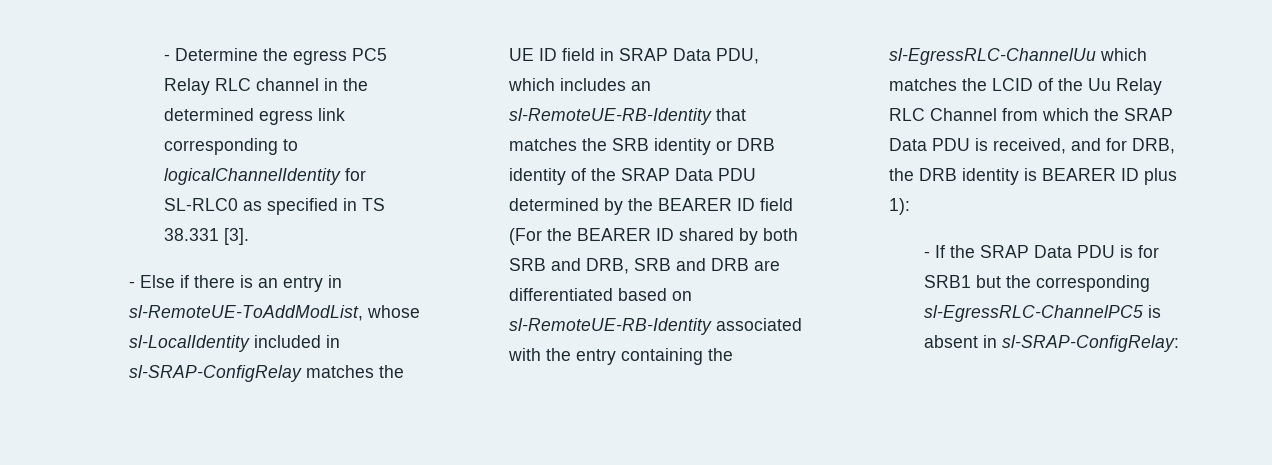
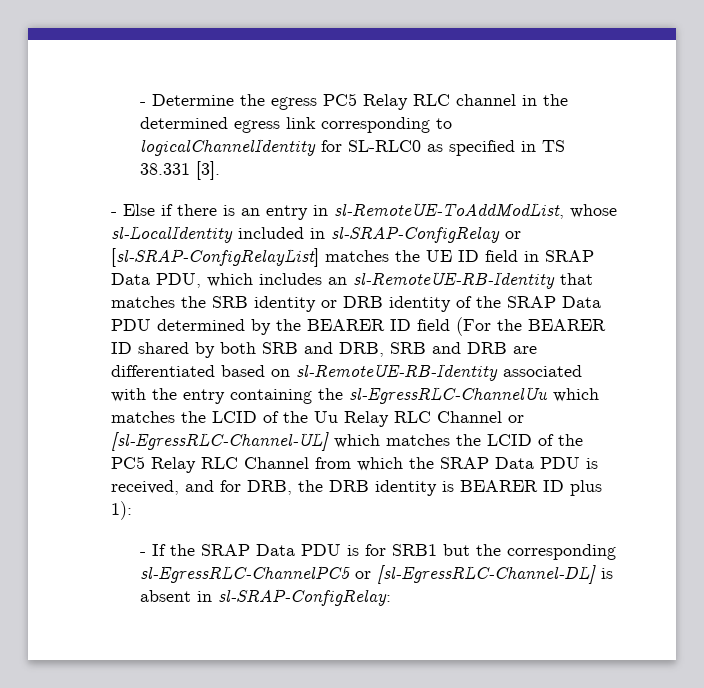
(302, 373) none -> [504,231,521,239] [110,248,319,267] or [sl-SRAP-ConfigRelayList]
(997, 114) none -> [507,415,524,423] [110,432,583,451] [110,456,309,473] or [sl-EgressRLC-Channel-UL] which matches the LCID of the PC5 Relay RLC Channel
(1143, 313) none -> [354,565,596,584] or [sl-EgressRLC-Channel-DL]

